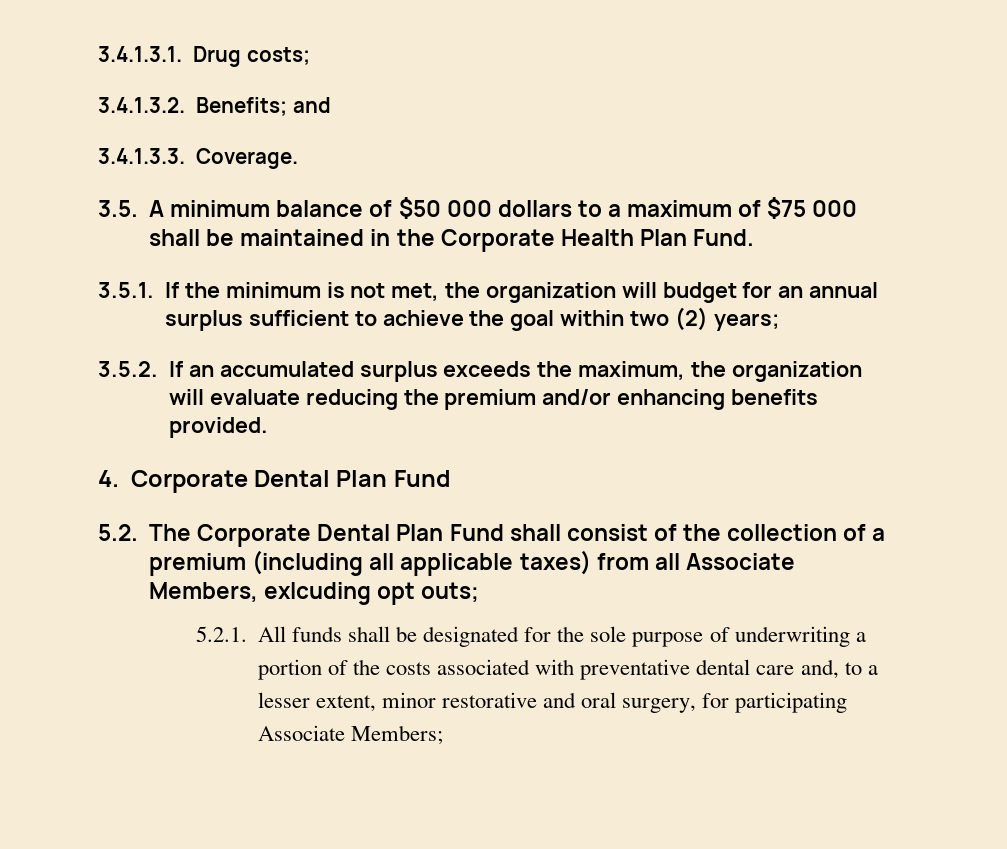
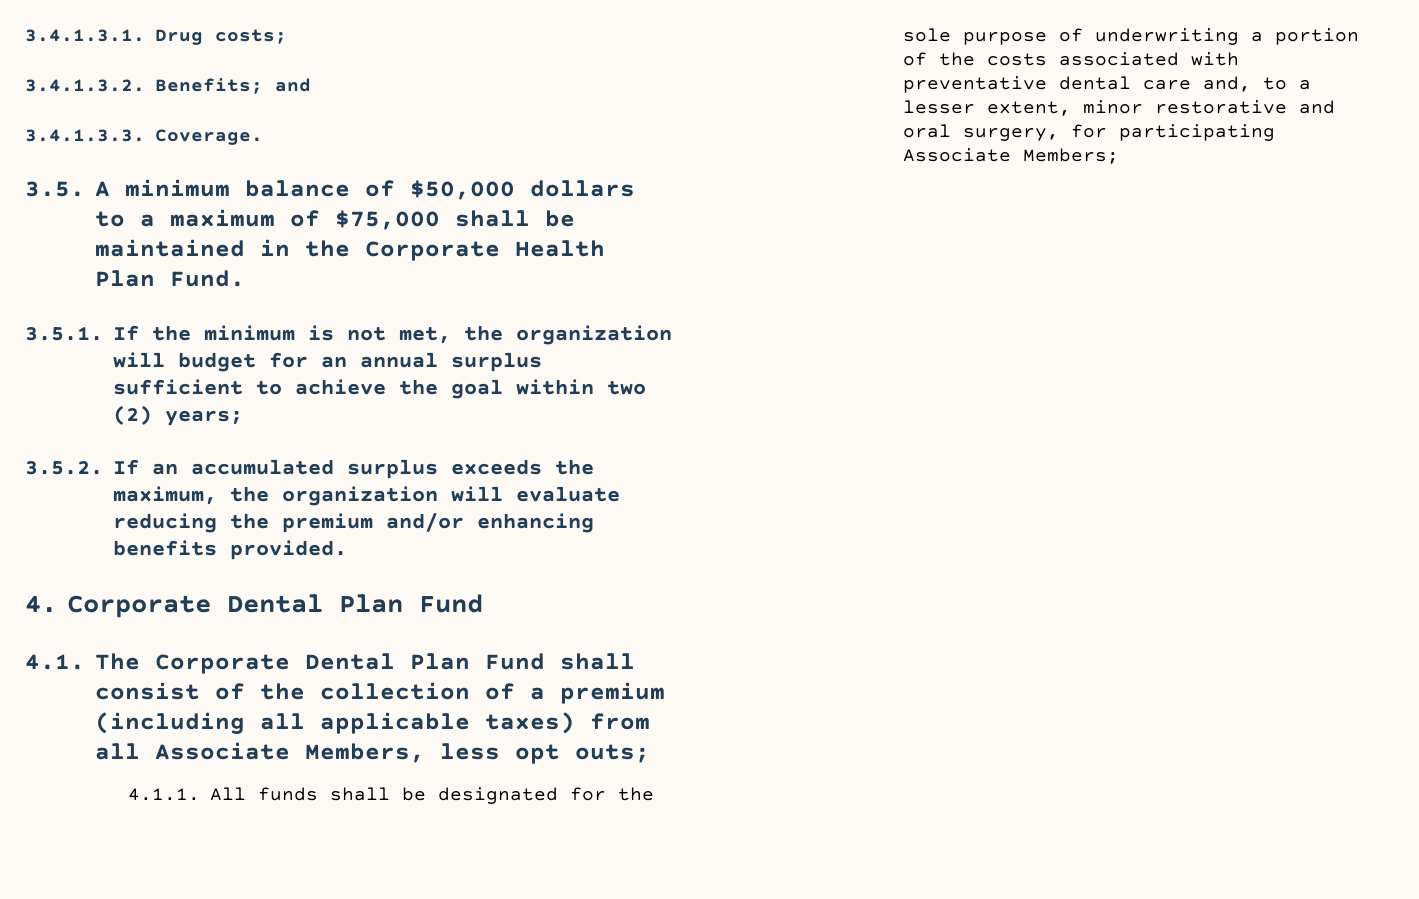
[398,197,492,219] $50 000 -> [409,180,515,200] $50,000
[767,197,858,219] $75 000 -> [334,210,440,230] $75,000
[98,524,138,541] 5.2. -> [25,654,85,670] 4.1.
[264,582,372,605] exlcuding -> [439,743,500,760] less
[195,626,247,642] 5.2.1. -> [128,788,201,801] 4.1.1.

